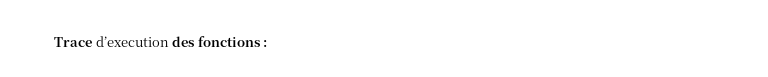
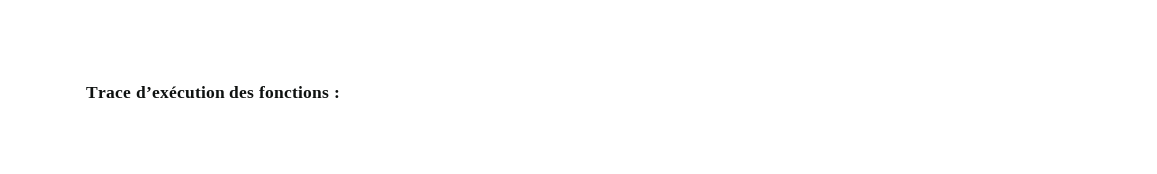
[95,36,169,47] d’execution -> [135,86,225,98] d’exécution

